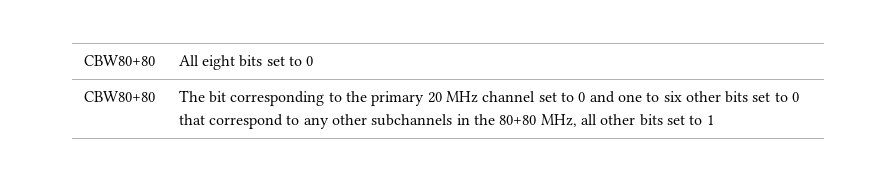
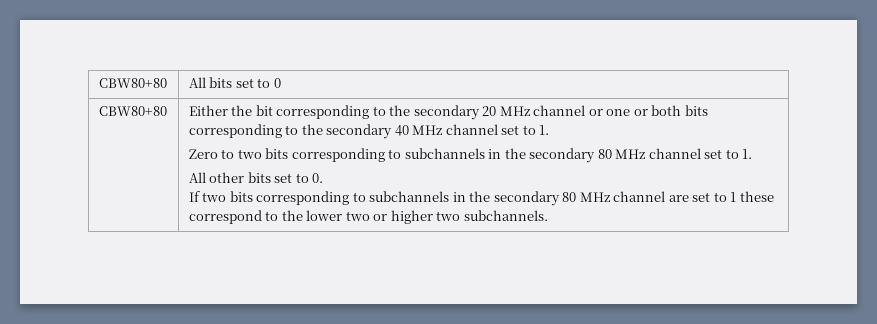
[202,55,236,70] eight -> (206, 82) none
[178,90,205,102] The -> [188,105,253,116] Either the
[371,91,425,106] primary -> [413,105,480,120] secondary
[538,91,800,103] [178,114,714,129] set to 0 and one to six other bits set to 0 that correspond to any other subchannels in the 80+80 MHz, all other bits set to 1 -> [588,105,708,116] [188,124,550,139] [188,148,753,163] [188,172,324,183] [188,191,774,206] [188,210,548,224] or one or both bits corresponding to the secondary 40 MHz channel set to 1. // Zero to two bits corresponding to subchannels in the secondary 80 MHz channel set to 1. // All other bits set to 0. // If two bits corresponding to subchannels in the secondary 80 MHz channel are set to 1 these correspond to the lower two or higher two subchannels.

